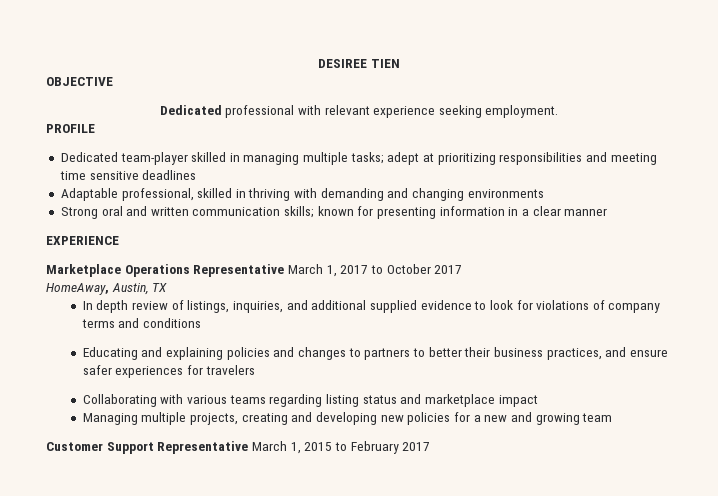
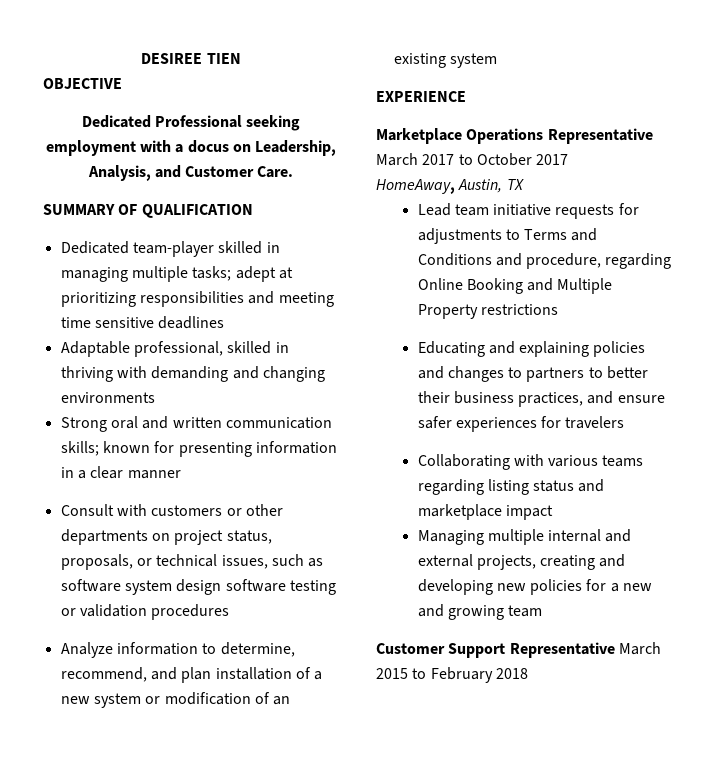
[225,105,559,118] [46,124,95,133] professional with relevant experience seeking employment. // PROFILE -> [155,115,301,131] [45,140,337,156] [87,165,294,181] [43,204,253,218] Professional seeking employment with a docus on Leadership, Analysis, and Customer Care. // SUMMARY OF QUALIFICATION
(608, 212) none -> [60,504,283,516] [60,529,272,545] [60,554,324,570] [60,579,336,595] [60,604,230,620] [60,642,295,658] [60,667,323,683] [60,692,291,708] [393,53,497,68] // Consult with customers or other departments on project status, proposals, or technical issues, such as software system design software testing or validation procedures // Analyze information to determine, recommend, and plan installation of a new system or modification of an existing system
[326,265,337,277] 1, -> (418, 159) none
[82,300,661,313] [81,318,202,328] In depth review of listings, inquiries, and additional supplied evidence to look for violations of company terms and conditions -> [417,203,639,219] [417,228,598,244] [417,253,672,269] [417,278,613,294] [417,304,558,319] Lead team initiative requests for adjustments to Terms and Conditions and procedure, regarding Online Booking and Multiple Property restrictions
(187, 418) none -> [548,529,632,542] [417,554,473,567] internal and external
[290,442,301,454] 1, -> (661, 648) none
[402,442,431,451] 2017 -> [495,668,528,679] 2018

